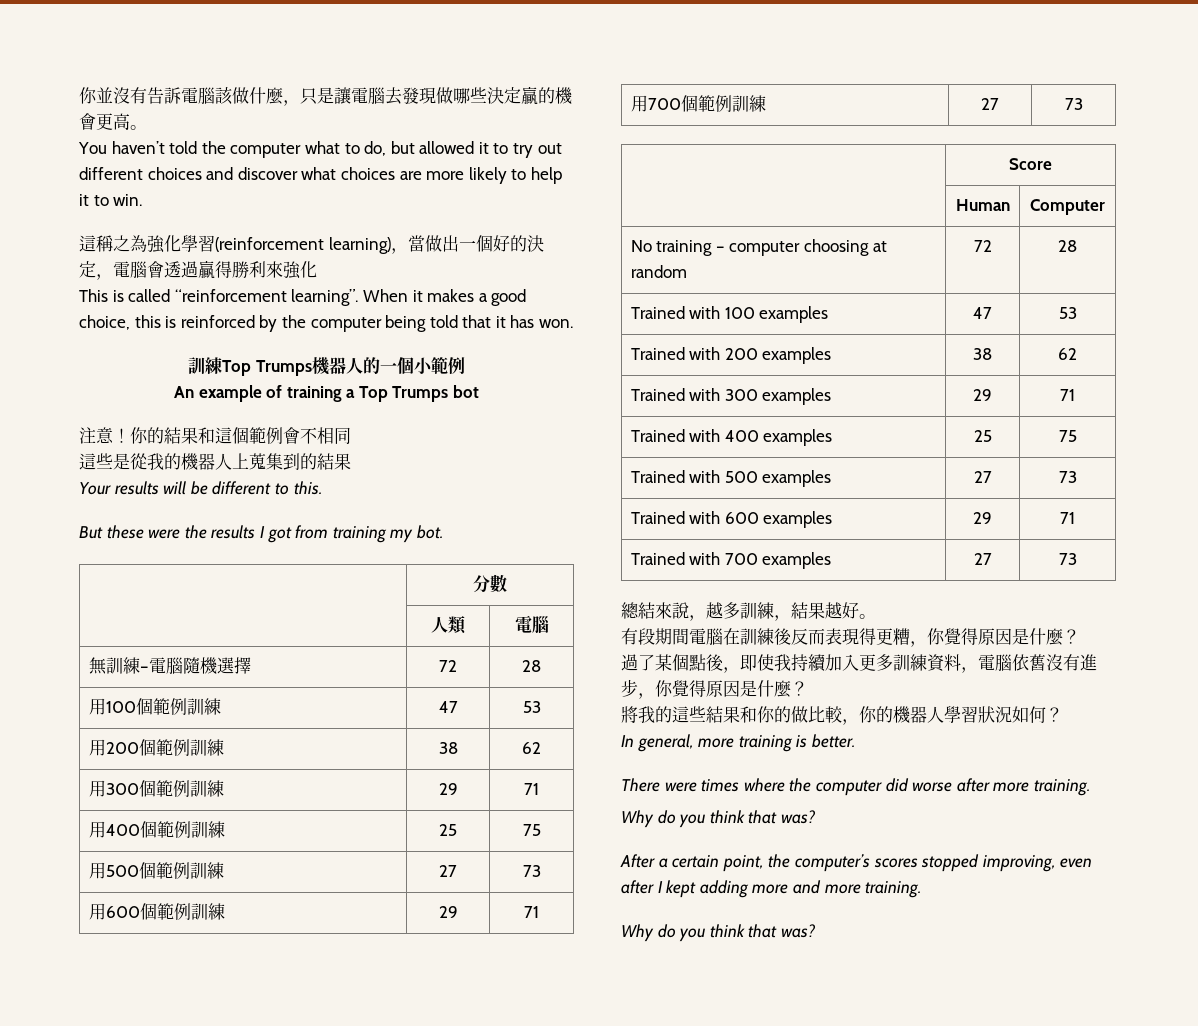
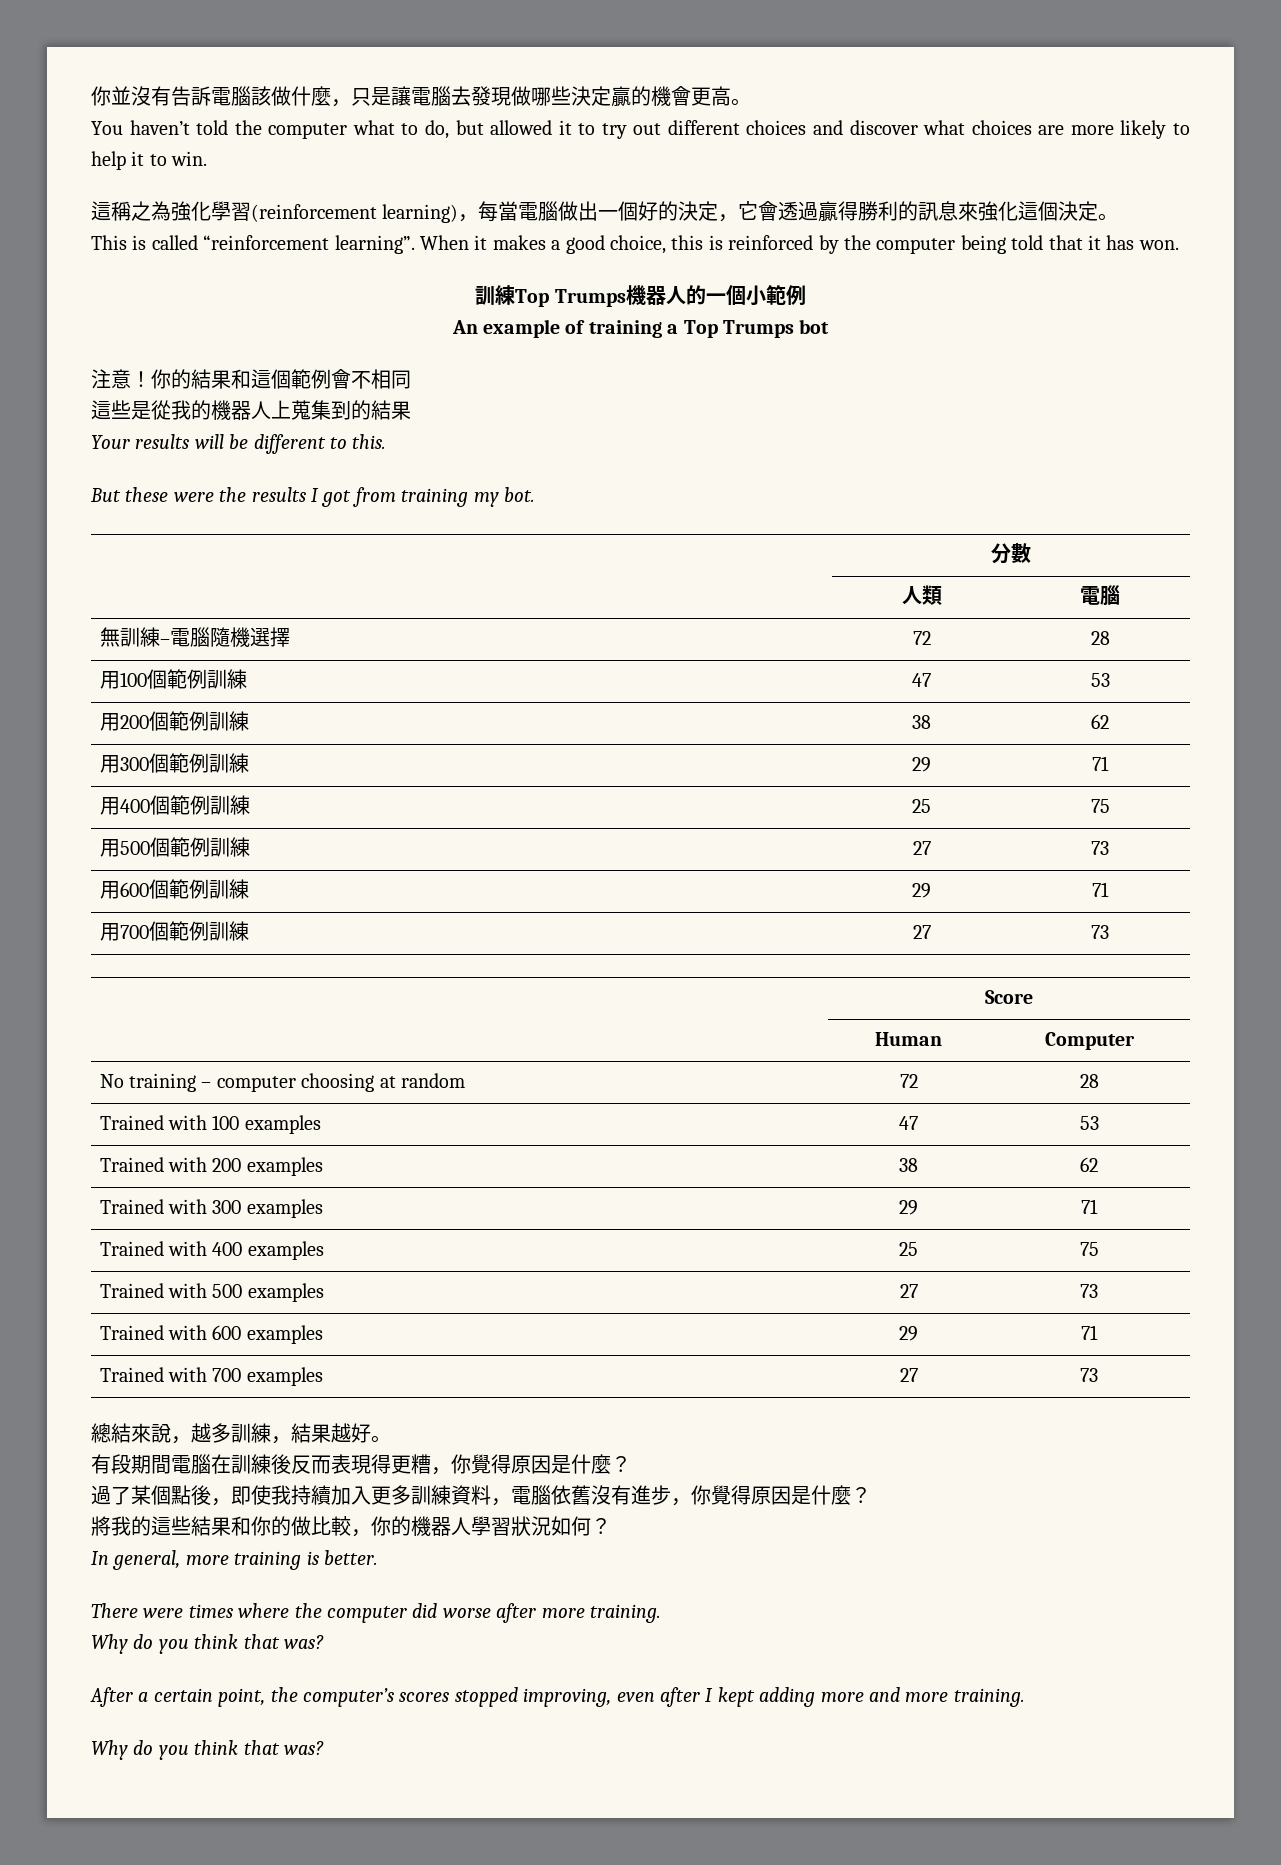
[407,235,425,252] 當 -> [478,201,559,222] 每當電腦
[113,261,147,278] 電腦 -> [738,201,759,220] 它
(266, 269) none -> [898,201,959,221] 的訊息
(317, 269) none -> [1018,201,1119,221] 這個決定。

